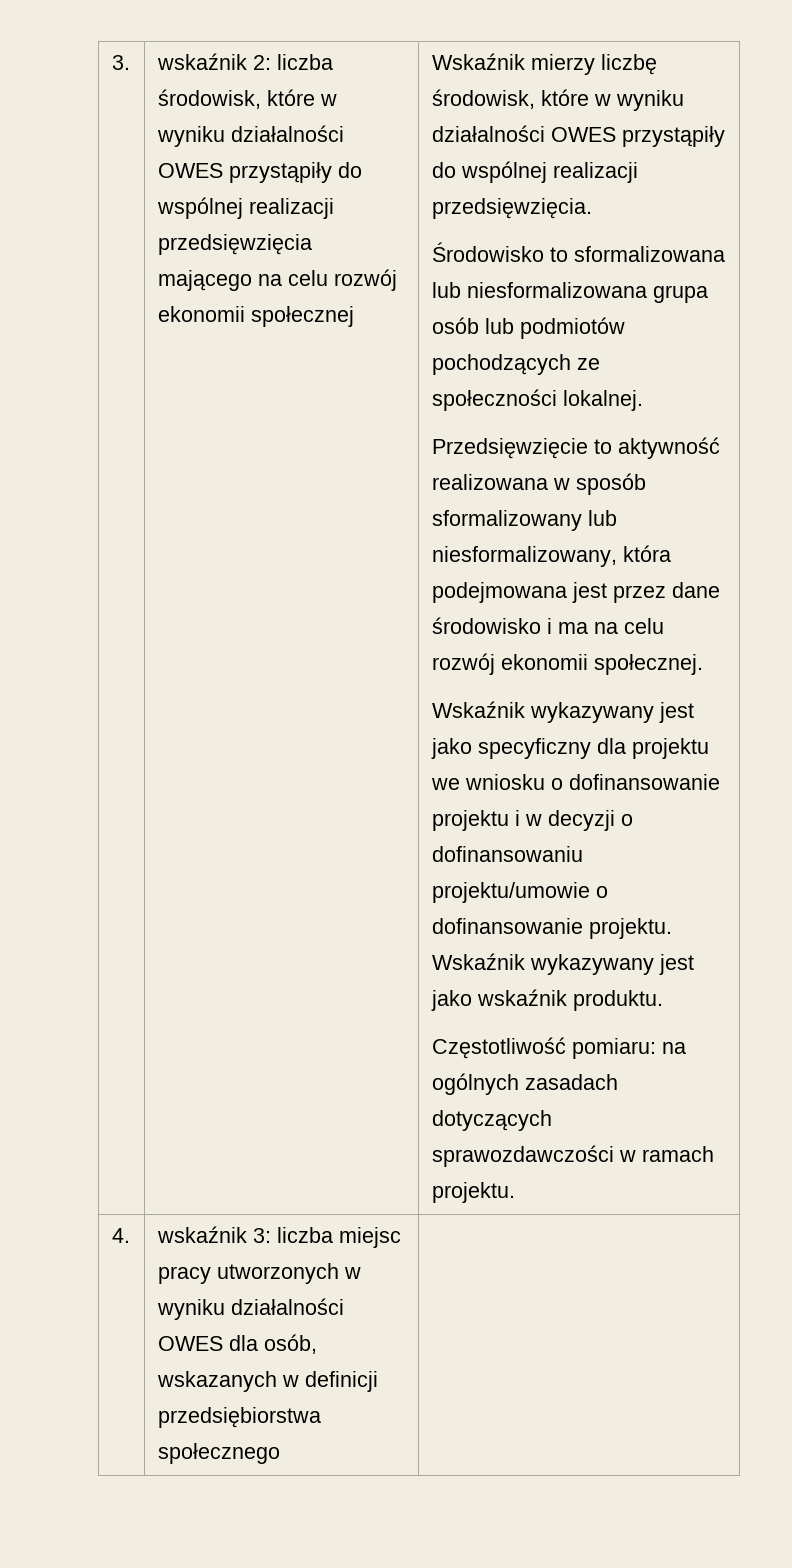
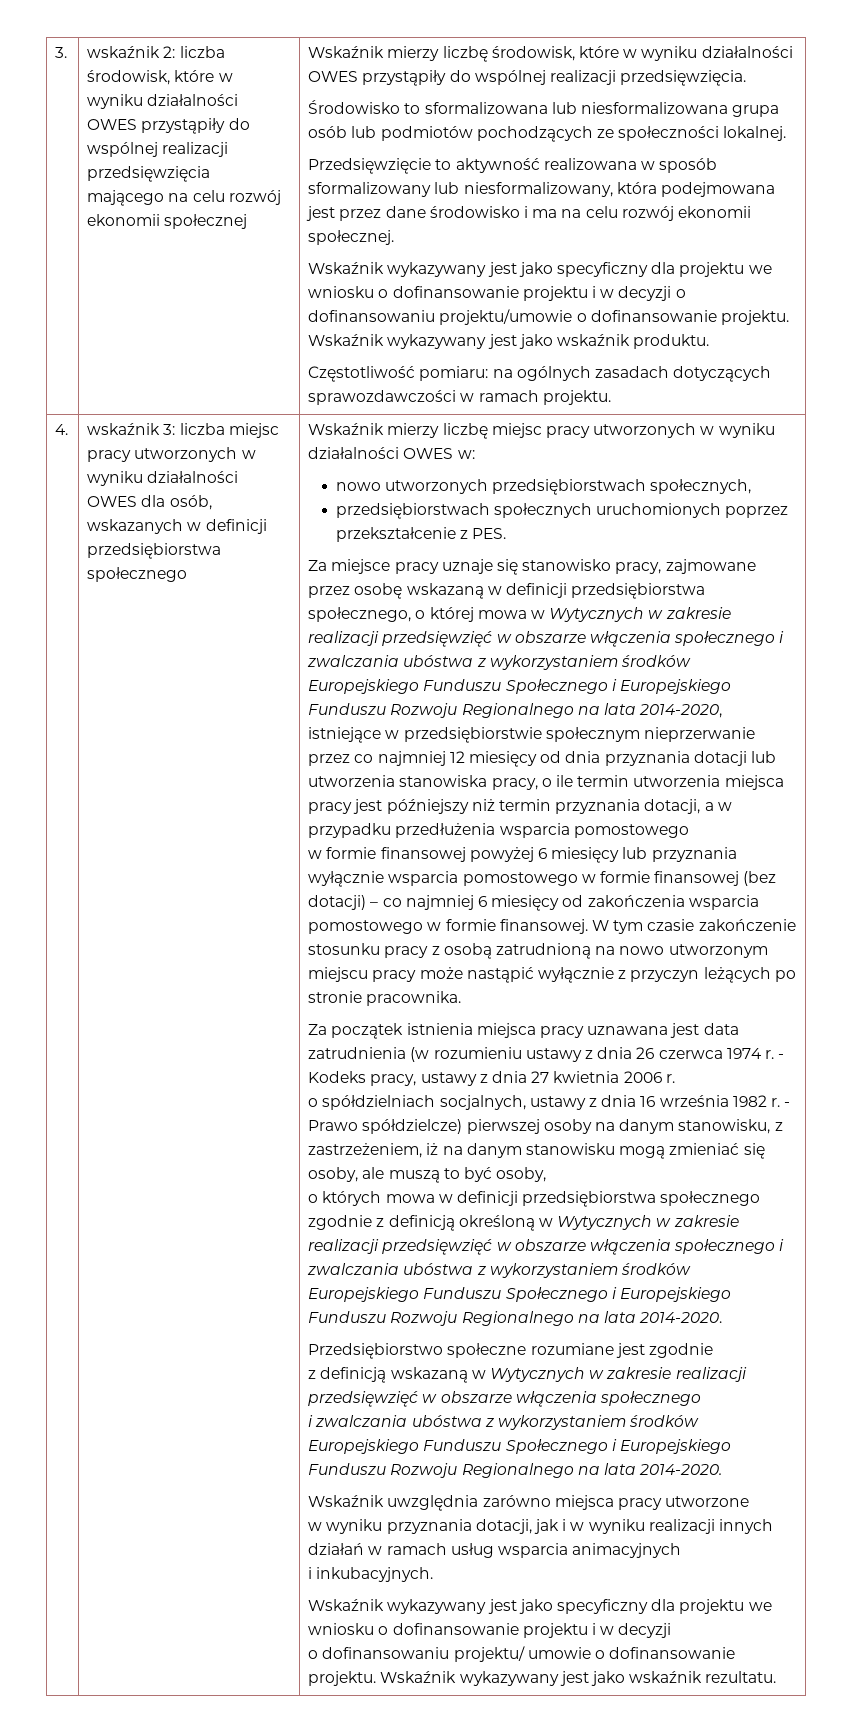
(280, 1453) none -> [308,423,775,439] [308,447,475,459] [335,479,752,495] [335,503,789,519] [335,527,507,542] [308,559,756,575] [308,583,706,599] [308,607,731,622] [308,631,785,647] [307,655,692,670] [308,679,732,694] [308,703,723,718] [308,727,756,743] [308,751,776,767] [308,775,784,790] [308,799,732,814] [308,823,689,838] [308,847,737,863] [308,871,777,887] [308,895,759,911] [308,919,796,934] [308,943,768,959] [308,967,796,983] [308,991,462,1006] [308,1023,739,1039] [308,1047,785,1062] [308,1071,675,1086] [308,1095,791,1110] [308,1119,783,1134] [308,1143,765,1159] [308,1167,547,1183] [308,1191,761,1207] [308,1215,739,1231] [308,1239,785,1255] [307,1263,692,1278] [308,1287,732,1302] [308,1311,723,1326] [308,1343,714,1359] [308,1367,747,1383] [308,1391,702,1407] [308,1415,700,1430] [308,1439,732,1454] [308,1463,723,1478] [308,1495,750,1511] [308,1519,773,1534] [308,1543,682,1558] [308,1567,434,1582] [308,1599,772,1614] [308,1623,672,1638] [308,1646,736,1662] [308,1671,777,1686] Wskaźnik mierzy liczbę miejsc pracy utworzonych w wyniku działalności OWES w: // nowo utworzonych przedsiębiorstwach społecznych, // przedsiębiorstwach społecznych uruchomionych poprzez przekształcenie z PES. // Za miejsce pracy uznaje się stanowisko pracy, zajmowane przez osobę wskazaną w definicji przedsiębiorstwa społecznego, o której mowa w Wytycznych w zakresie realizacji przedsięwzięć w obszarze włączenia społecznego i zwalczania ubóstwa z wykorzystaniem środków Europejskiego Funduszu Społecznego i Europejskiego Funduszu Rozwoju Regionalnego na lata 2014-2020, istniejące w przedsiębiorstwie społecznym nieprzerwanie przez co najmniej 12 miesięcy od dnia przyznania dotacji lub utworzenia stanowiska pracy, o ile termin utworzenia miejsca pracy jest późniejszy niż termin przyznania dotacji, a w przypadku przedłużenia wsparcia pomostowego // w formie finansowej powyżej 6 miesięcy lub przyznania wyłącznie wsparcia pomostowego w formie finansowej (bez dotacji) – co najmniej 6 miesięcy od zakończenia wsparcia pomostowego w formie finansowej. W tym czasie zakończenie stosunku pracy z osobą zatrudnioną na nowo utworzonym miejscu pracy może nastąpić wyłącznie z przyczyn leżących po stronie pracownika. // Za początek istnienia miejsca pracy uznawana jest data zatrudnienia (w rozumieniu ustawy z dnia 26 czerwca 1974 r. - Kodeks pracy, ustawy z dnia 27 kwietnia 2006 r. // o spółdzielniach socjalnych, ustawy z dnia 16 września 1982 r. - Prawo spółdzielcze) pierwszej osoby na danym stanowisku, z zastrzeżeniem, iż na danym stanowisku mogą zmieniać się osoby, ale muszą to być osoby, // o których mowa w definicji przedsiębiorstwa społecznego zgodnie z definicją określoną w Wytycznych w zakresie realizacji przedsięwzięć w obszarze włączenia społecznego i zwalczania ubóstwa z wykorzystaniem środków Europejskiego Funduszu Społecznego i Europejskiego Funduszu Rozwoju Regionalnego na lata 2014-2020. // Przedsiębiorstwo społeczne rozumiane jest zgodnie // z definicją wskazaną w Wytycznych w zakresie realizacji przedsięwzięć w obszarze włączenia społecznego // i zwalczania ubóstwa z wykorzystaniem środków Europejskiego Funduszu Społecznego i Europejskiego Funduszu Rozwoju Regionalnego na lata 2014-2020. // Wskaźnik uwzględnia zarówno miejsca pracy utworzone // w wyniku przyznania dotacji, jak i w wyniku realizacji innych działań w ramach usług wsparcia animacyjnych // i inkubacyjnych. // Wskaźnik wykazywany jest jako specyficzny dla projektu we wniosku o dofinansowanie projektu i w decyzji // o dofinansowaniu projektu/ umowie o dofinansowanie projektu. Wskaźnik wykazywany jest jako wskaźnik rezultatu.

